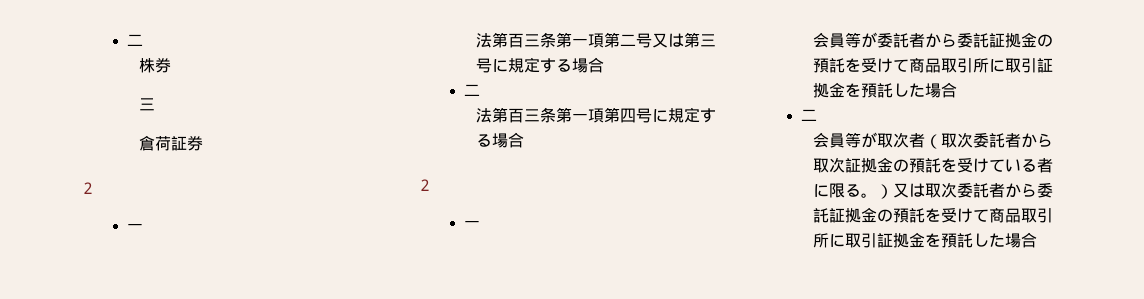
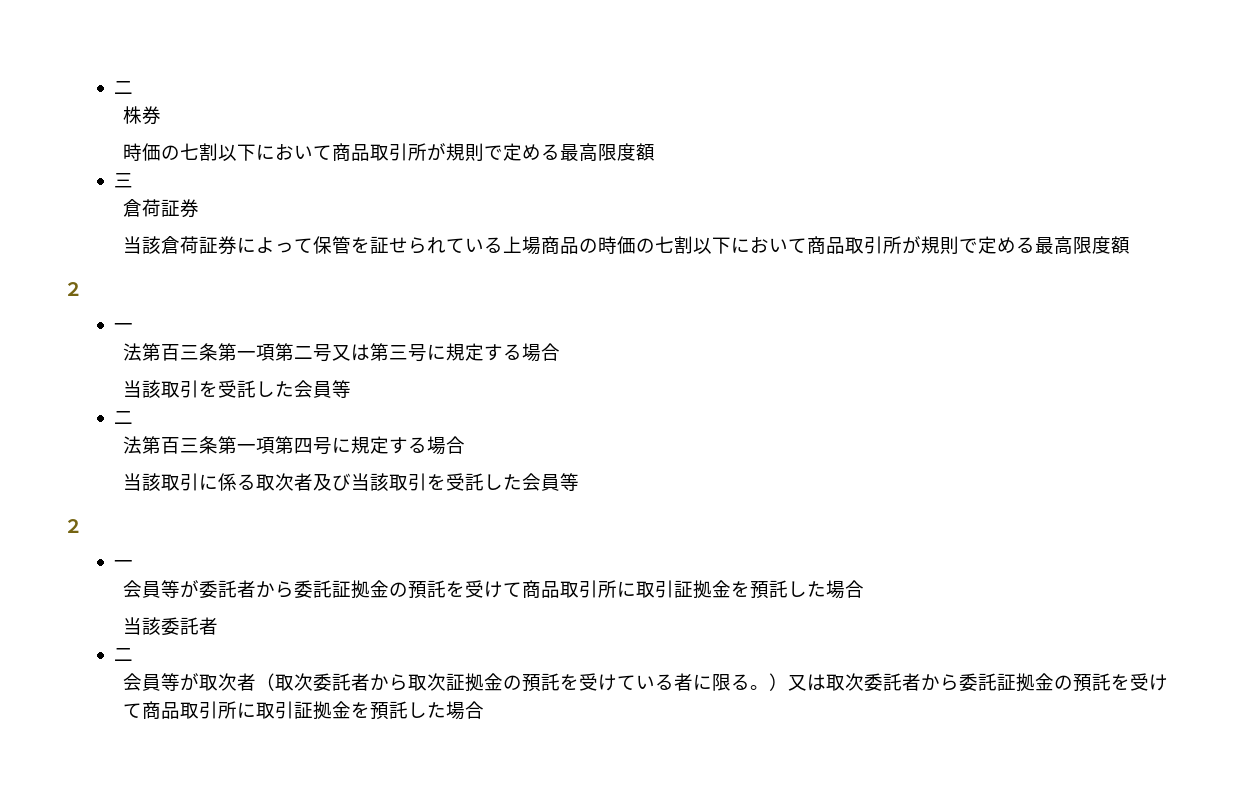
[138,98,155,111] [138,135,203,151] 三 // 倉荷証券 -> [122,143,655,162] [113,173,133,188] [122,199,199,218] [122,236,1130,255] 時価の七割以下において商品取引所が規則で定める最高限度額 // 三 // 倉荷証券 // 当該倉荷証券によって保管を証せられている上場商品の時価の七割以下において商品取引所が規則で定める最高限度額
(604, 65) none -> [122,380,351,398] // 当該取引を受託した会員等
(524, 140) none -> [122,473,579,491] // 当該取引に係る取次者及び当該取引を受託した会員等
(957, 90) none -> [122,617,218,635] // 当該委託者

